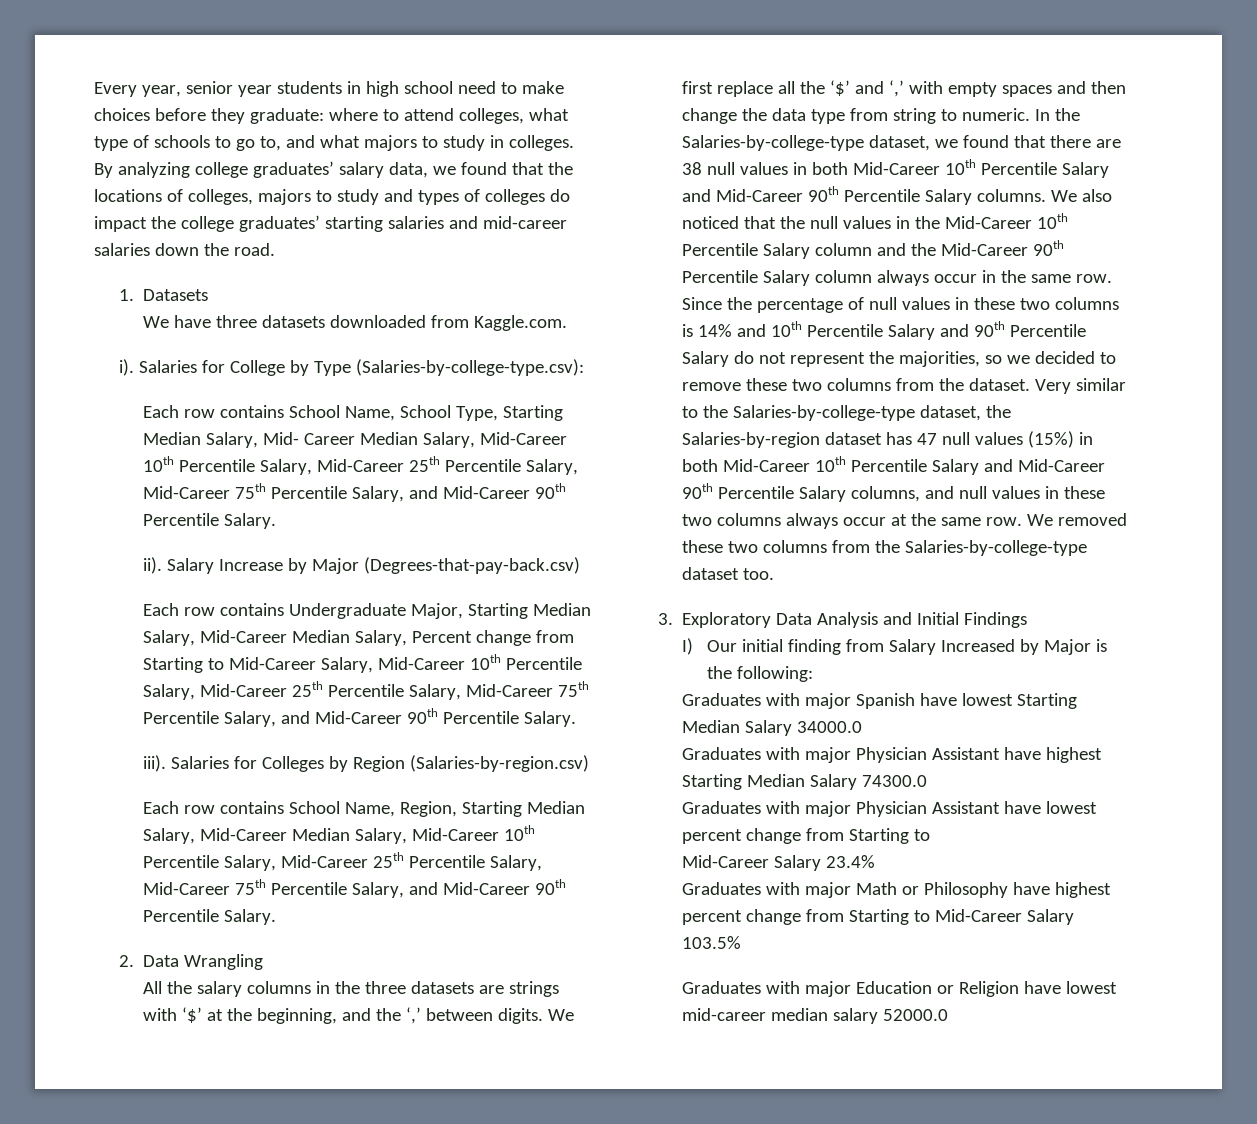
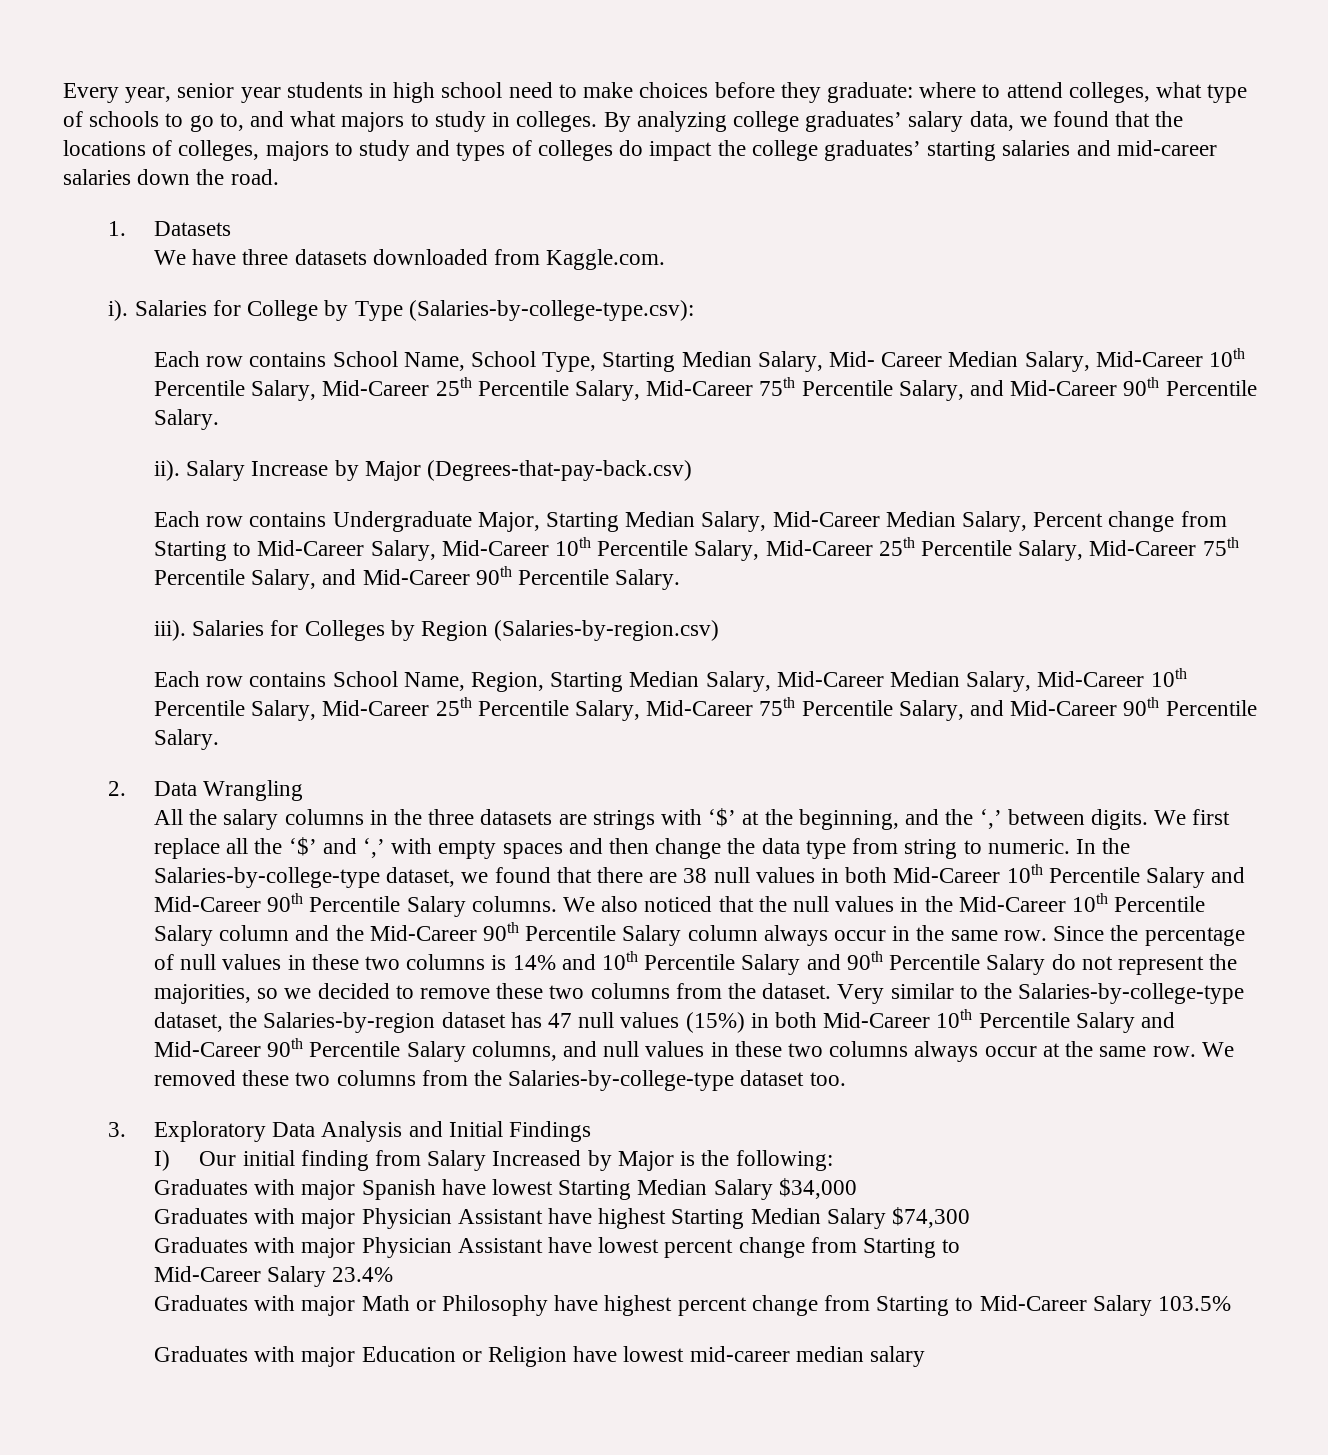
[797,721,863,733] 34000.0 -> [778,1178,857,1199] $34,000
[862,775,928,787] 74300.0 -> [892,1207,971,1228] $74,300
[883,1009,949,1021] 52000.0 -> (926, 1356) none

